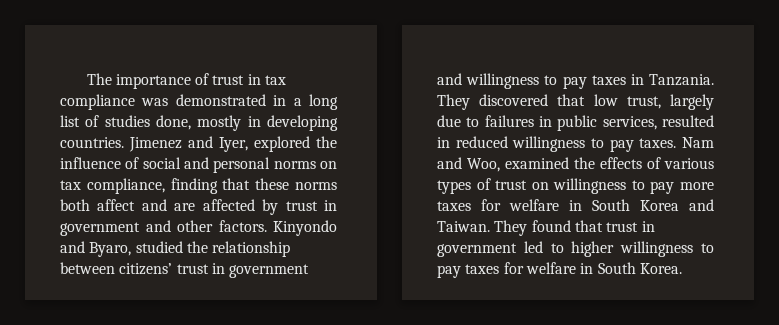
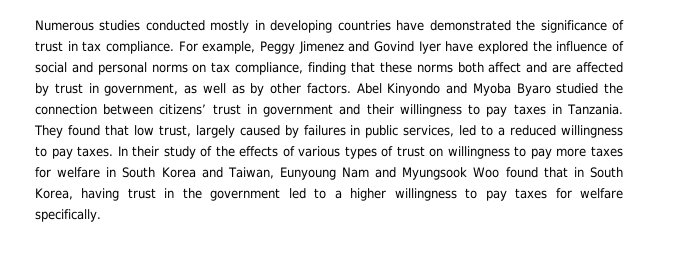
[86,73,287,89] [60,94,338,110] [60,115,338,131] [60,136,248,152] The importance of trust in tax compliance was demonstrated in a long list of studies done, mostly in developing countries. Jimenez and Iyer, -> [35,20,624,33] [35,41,474,54] Numerous studies conducted mostly in developing countries have demonstrated the significance of trust in tax compliance. For example, Peggy Jimenez and Govind Iyer have
[60,220,171,236] government and -> [104,83,265,96] government, as well as by
(267, 226) none -> [356,83,382,94] Abel
[89,242,132,257] Byaro, -> [472,83,551,96] Myoba Byaro
[212,241,291,257] relationship -> [35,104,97,115] connection
(462, 79) none -> [366,104,394,115] their
[479,94,549,106] discovered -> [67,125,100,136] found
[437,115,480,127] due to -> [239,125,299,138] caused by
[662,115,714,127] [437,137,450,148] resulted in -> [459,125,506,136] led to a
[682,137,714,148] [437,157,569,172] Nam and Woo, examined -> [117,146,213,159] In their study of
[437,220,655,236] Taiwan. They found that trust in -> [227,167,623,180] [35,188,202,201] Taiwan, Eunyoung Nam and Myungsook Woo found that in South Korea, having trust in the
(564, 248) none -> [334,190,342,199] a
[580,262,682,274] in South Korea. -> [35,209,101,222] specifically.

